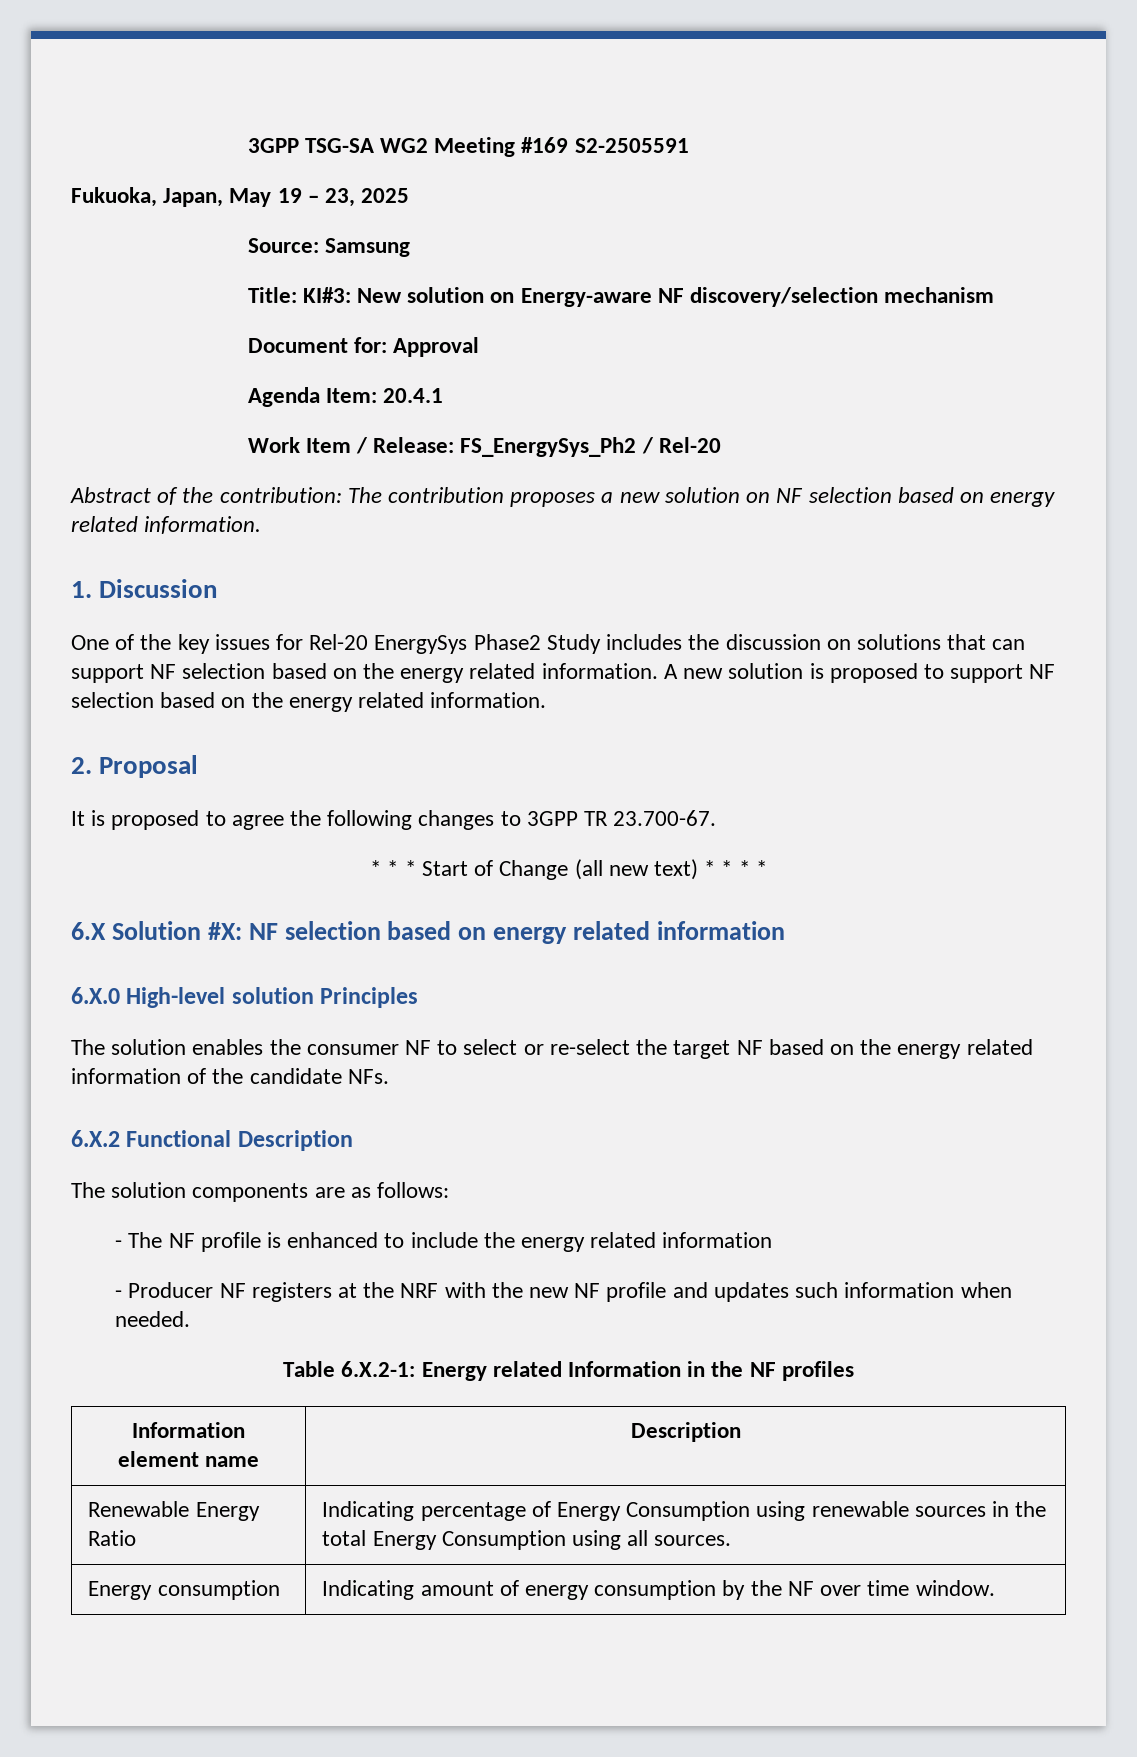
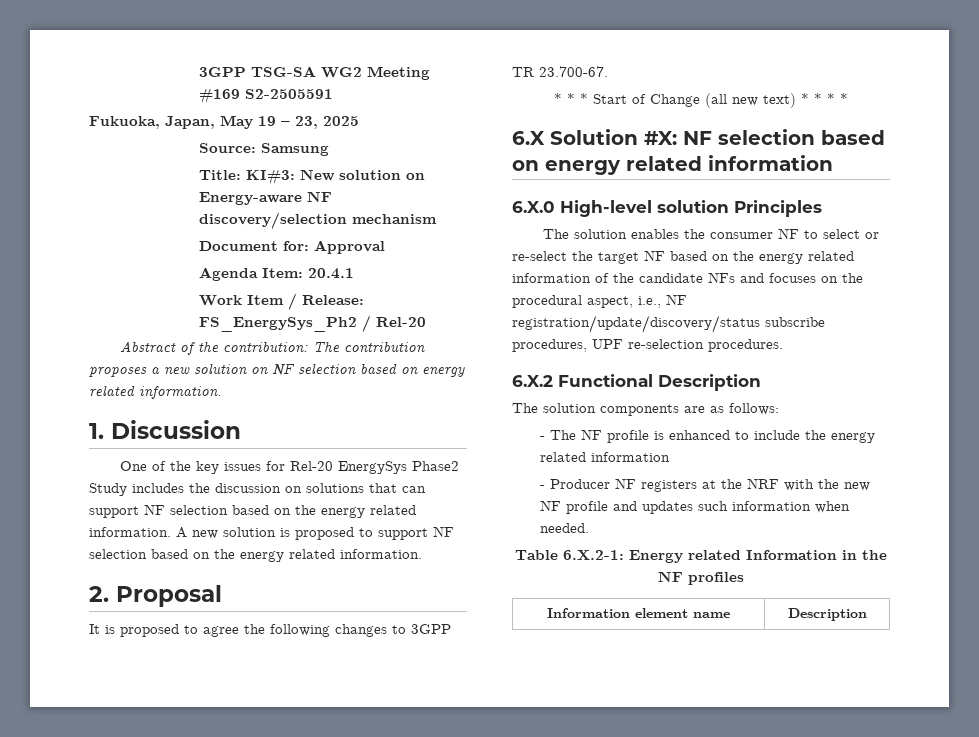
[347,1069,389,1084] NFs. -> [708,272,863,283] [512,294,687,308] [512,315,825,333] [512,339,783,352] NFs and focuses on the procedural aspect, i.e., NF registration/update/discovery/status subscribe procedures, UPF re-selection procedures.
[88,1501,260,1521] [88,1530,137,1546] [322,1501,1047,1521] [322,1530,732,1550] [88,1580,280,1600] [322,1580,995,1600] // Renewable Energy Ratio | Indicating percentage of Energy Consumption using renewable sources in the total Energy Consumption using all sources. // Energy consumption | Indicating amount of energy consumption by the NF over time window. -> (867, 614) none

